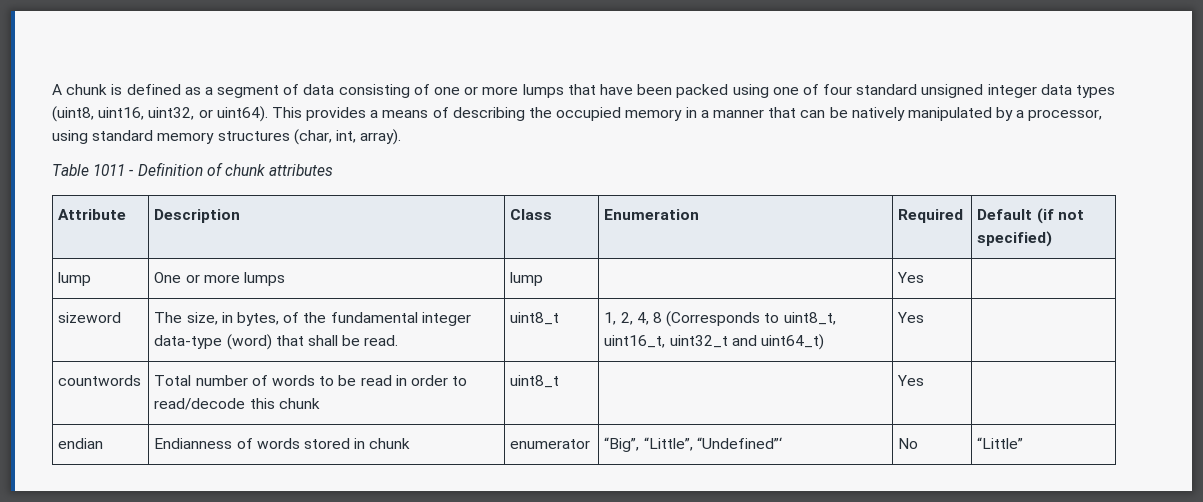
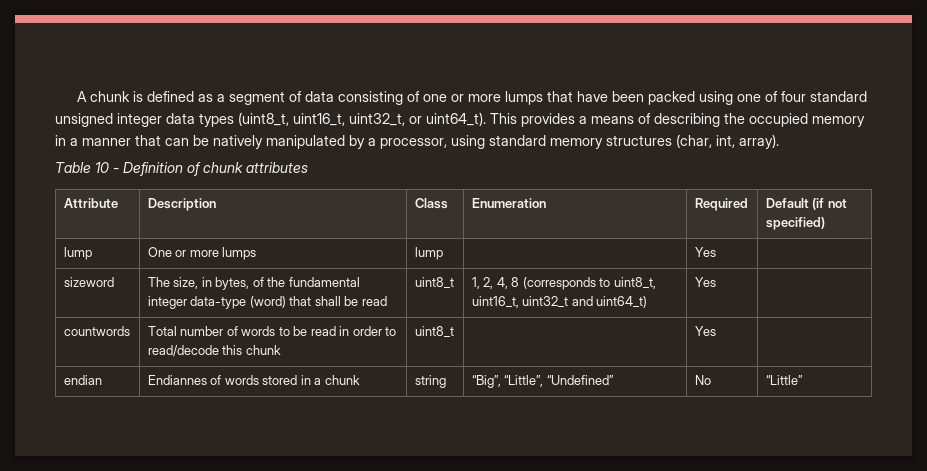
[52,106,268,122] (uint8, uint16, uint32, or uint64). -> [238,112,486,126] (uint8_t, uint16_t, uint32_t, or uint64_t).
[93,164,126,176] 1011 -> [95,162,110,173] 10
[364,335,399,346] read. -> [361,296,387,306] read
[666,311,761,327] (Corresponds -> [522,277,596,290] (corresponds
[154,438,233,449] Endianness -> [147,375,207,385] Endiannes
[369,438,411,449] [510,439,591,449] chunk | enumerator -> [314,375,360,385] [414,375,446,388] a chunk | string
[696,437,782,449] “Undefined”‘ -> [546,375,614,385] “Undefined”

